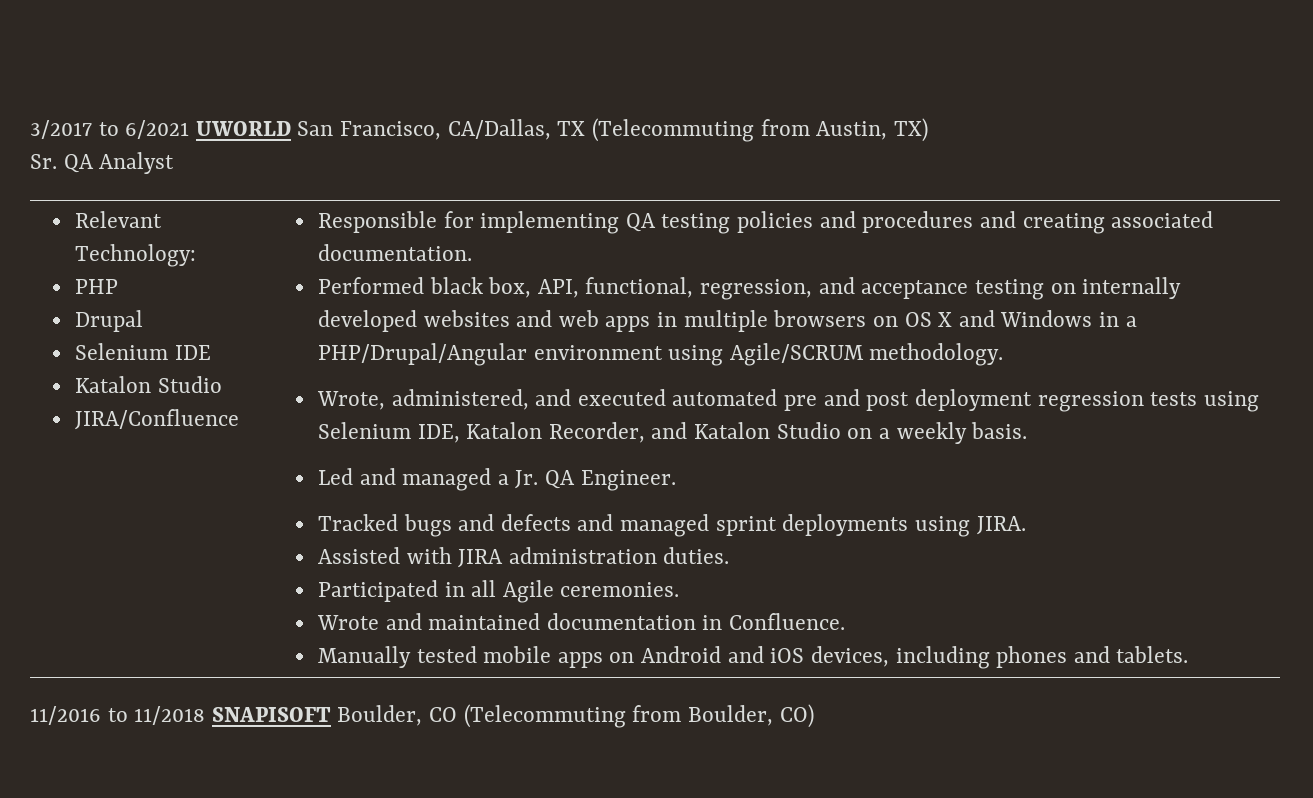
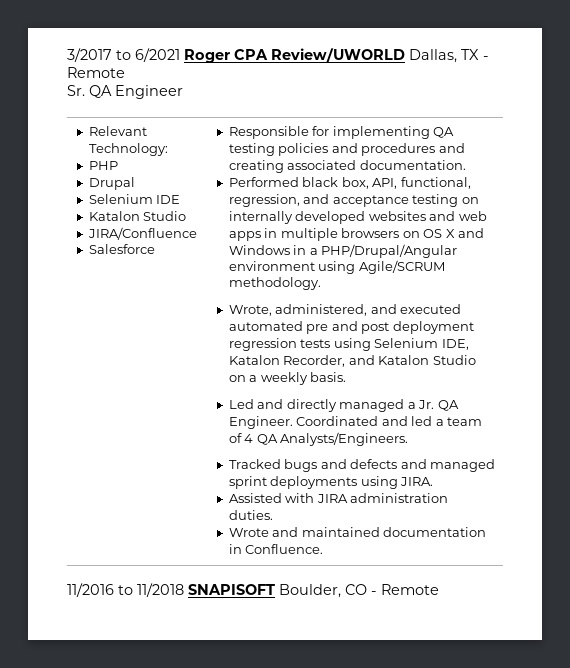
[195,118,928,142] UWORLD San Francisco, CA/Dallas, TX (Telecommuting from Austin, TX) -> [184,48,489,63] [67,67,125,78] Roger CPA Review/UWORLD Dallas, TX - Remote
[99,152,175,174] Analyst -> [115,85,183,99] Engineer
(239, 419) none -> [88,244,155,254] // Salesforce
(396, 476) none -> [286,399,337,412] directly
(676, 480) none -> [296,416,483,426] [228,432,409,446] Coordinated and led a team of 4 QA Analysts/Engineers.
[317,580,680,603] // Participated in all Agile ceremonies. -> (273, 515) none
[317,646,1189,669] // Manually tested mobile apps on Android and iOS devices, including phones and tablets. -> (324, 549) none
[463,704,814,728] (Telecommuting from Boulder, CO) -> [371,584,439,595] - Remote

